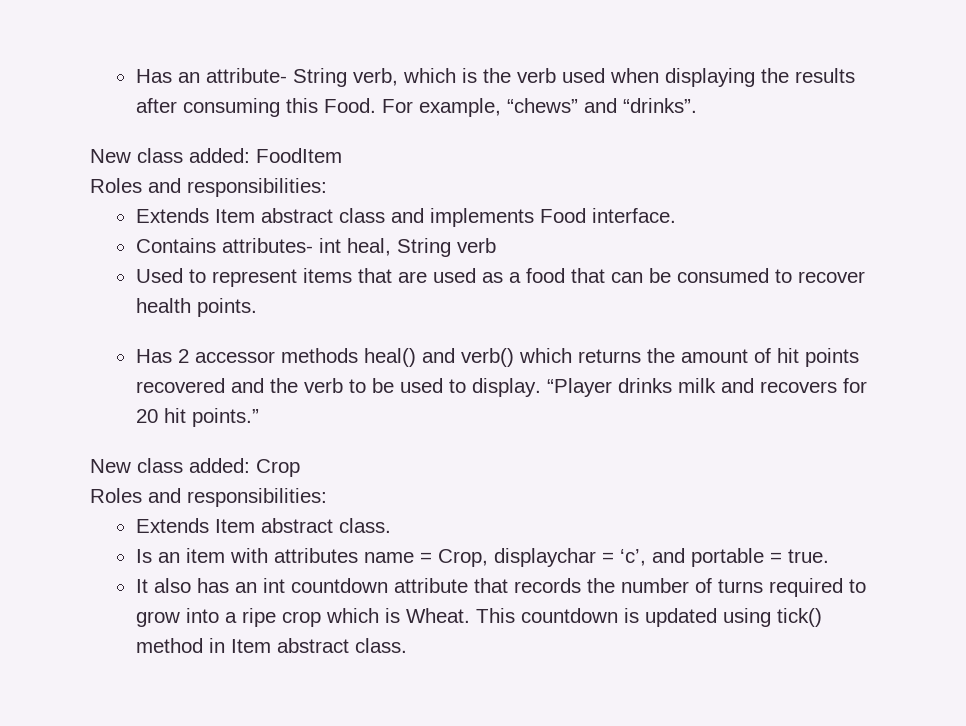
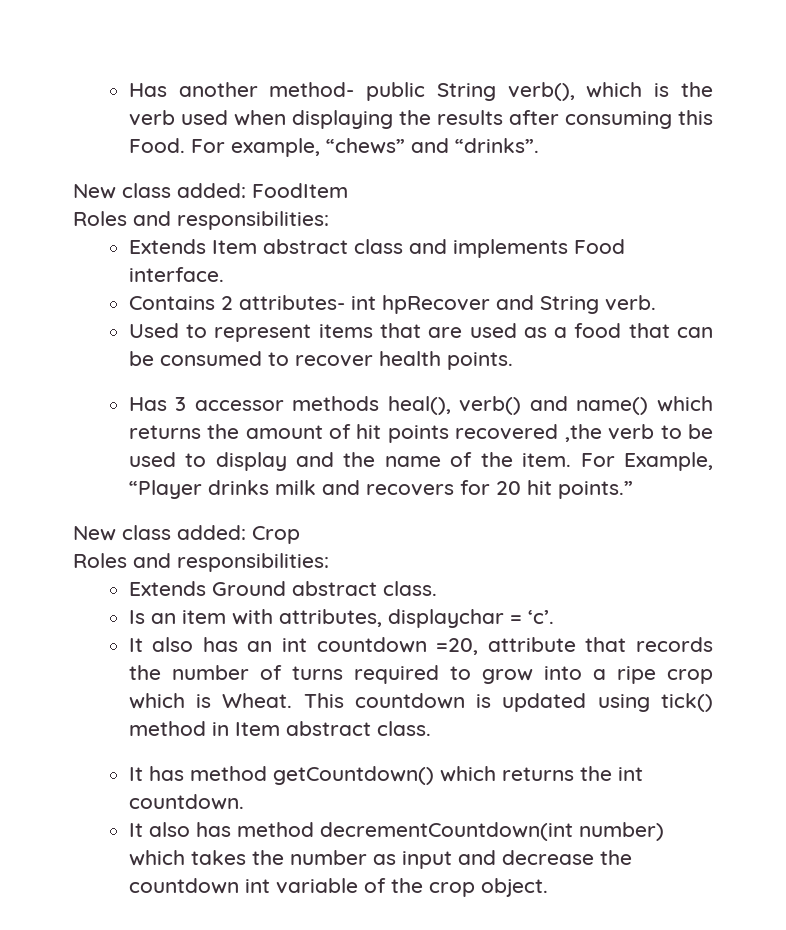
[135,68,398,87] Has an attribute- String verb, -> [128,82,575,101] Has another method- public String verb(),
(216, 245) none -> [220,296,233,310] 2
[346,238,496,257] heal, String verb -> [381,295,656,314] hpRecover and String verb.
[177,349,189,363] 2 -> [175,397,187,411] 3
[363,348,514,367] heal() and verb() -> [387,396,649,415] heal(), verb() and name()
[230,378,298,393] and the -> [564,424,602,442] ,the
[471,378,541,397] display. -> [215,452,713,471] display and the name of the item. For Example,
[214,519,255,533] Item -> [211,581,286,596] Ground
[273,548,829,567] attributes name = Crop, displaychar = ‘c’, and portable = true. -> [278,609,554,628] attributes, displaychar = ‘c’.
(388, 585) none -> [436,638,479,655] =20,
(407, 645) none -> [128,766,643,785] [128,794,244,810] [128,822,664,841] [128,850,632,869] [128,878,548,897] // It has method getCountdown() which returns the int countdown. // It also has method decrementCountdown(int number) which takes the number as input and decrease the countdown int variable of the crop object.

